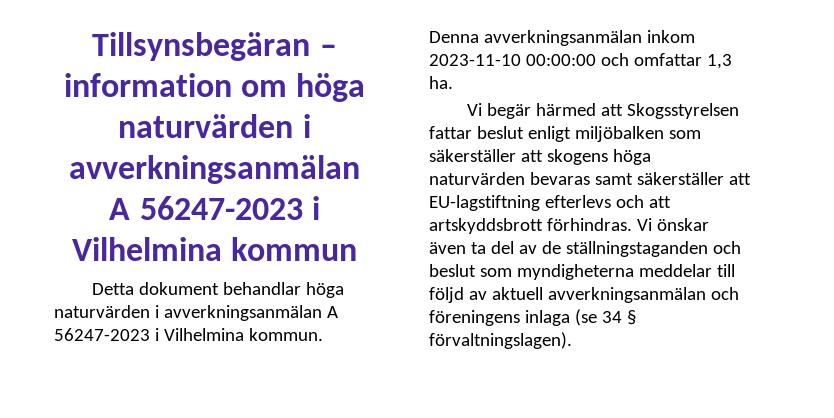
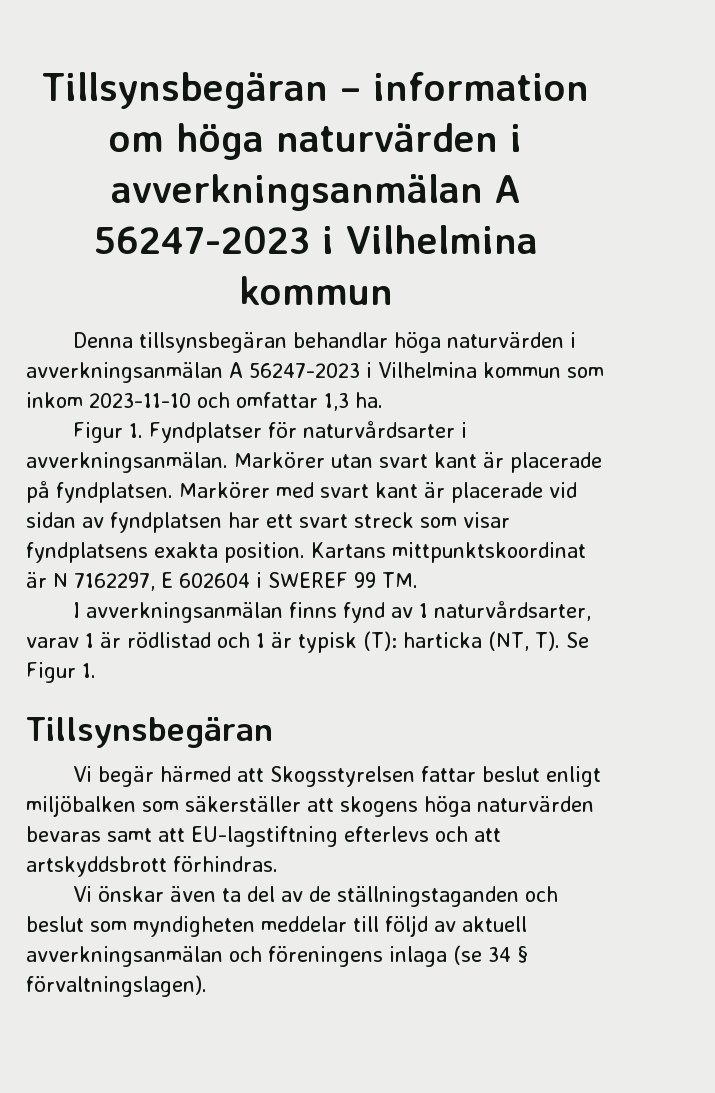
[91,282,219,295] Detta dokument -> [72,332,287,353] Denna tillsynsbegäran
[248,328,323,341] [429,30,642,46] kommun. Denna avverkningsanmälan -> [483,362,604,378] kommun som
[525,54,596,66] 00:00:00 -> (191, 400) none
(453, 82) none -> [72,421,467,443] [26,451,602,473] [26,481,577,503] [26,512,510,533] [26,542,586,563] [26,572,418,591] [72,601,591,623] [26,631,589,653] [26,662,96,683] [26,717,273,748] // Figur 1. Fyndplatser för naturvårdsarter i avverkningsanmälan. Markörer utan svart kant är placerade på fyndplatsen. Markörer med svart kant är placerade vid sidan av fyndplatsen har ett svart streck som visar fyndplatsens exakta position. Kartans mittpunktskoordinat är N 7162297, E 602604 i SWEREF 99 TM. // I avverkningsanmälan finns fynd av 1 naturvårdsarter, varav 1 är rödlistad och 1 är typisk (T): harticka (NT, T). Se Figur 1. // Tillsynsbegäran
[636,172,724,185] säkerställer -> (152, 835) none
(632, 224) none -> (278, 863) //
[516,264,634,280] myndigheterna -> [133,916,255,937] myndigheten

